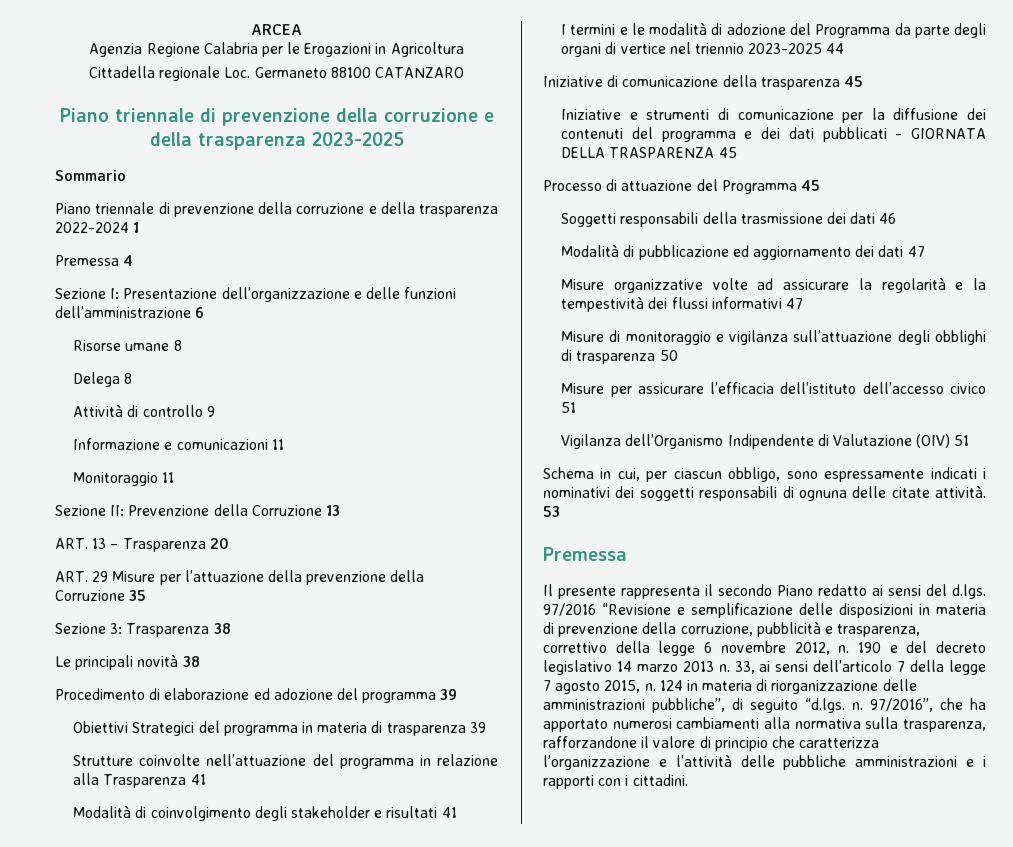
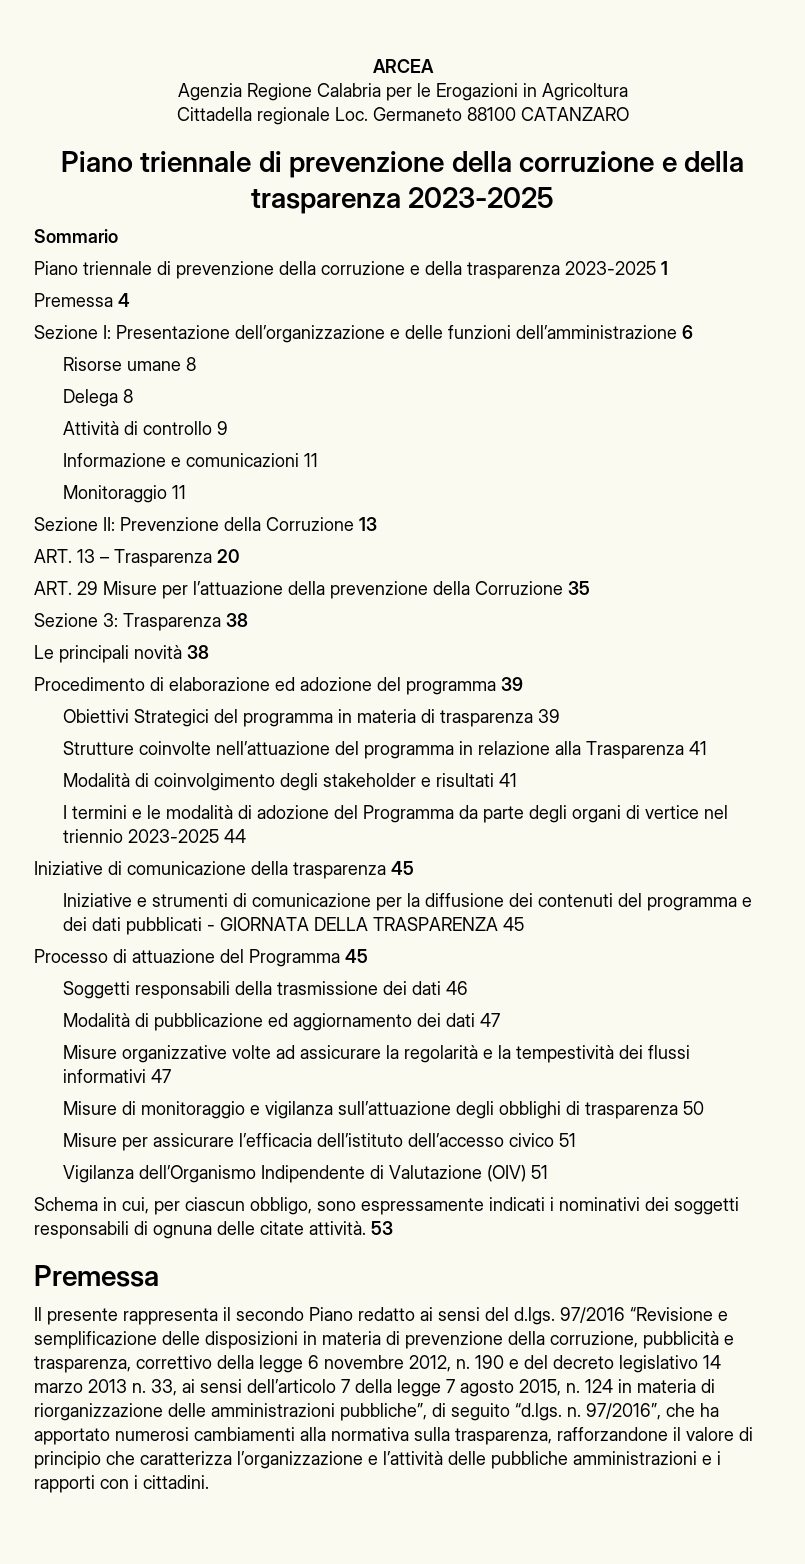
[55,222,129,233] 2022-2024 -> [565,261,656,275] 2023-2025

